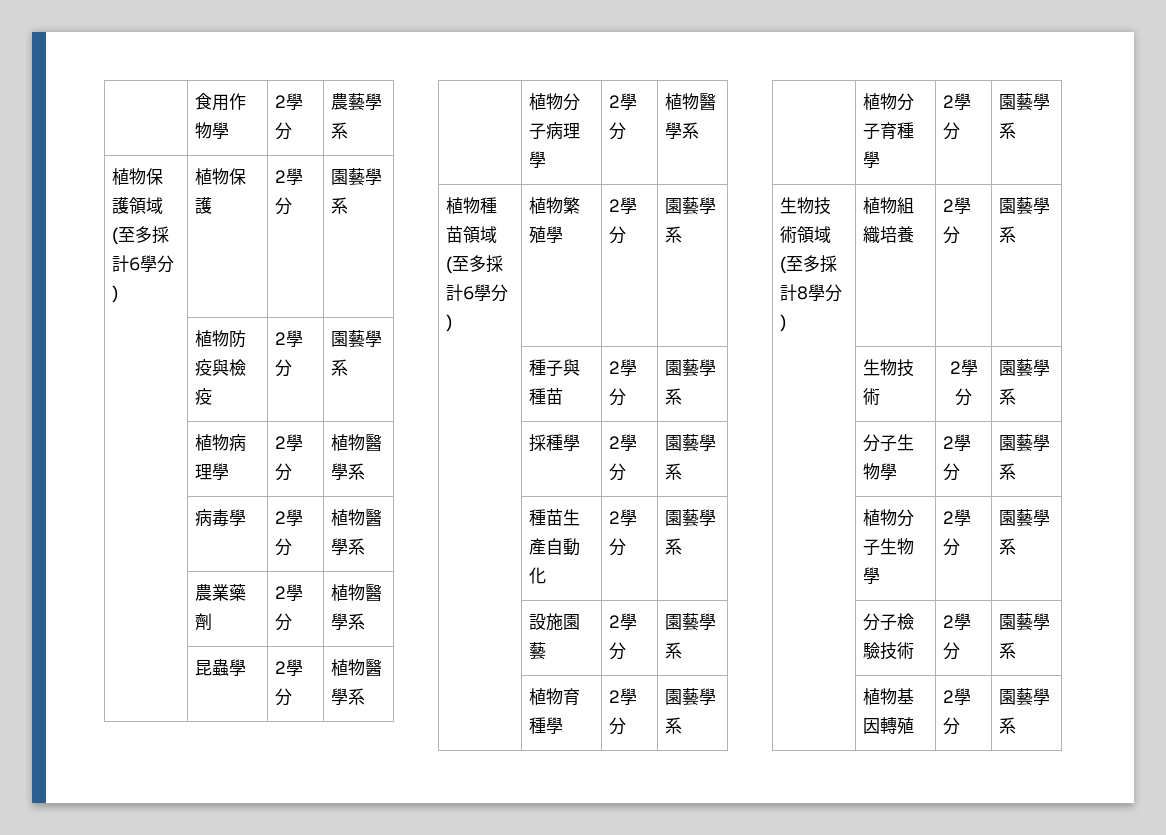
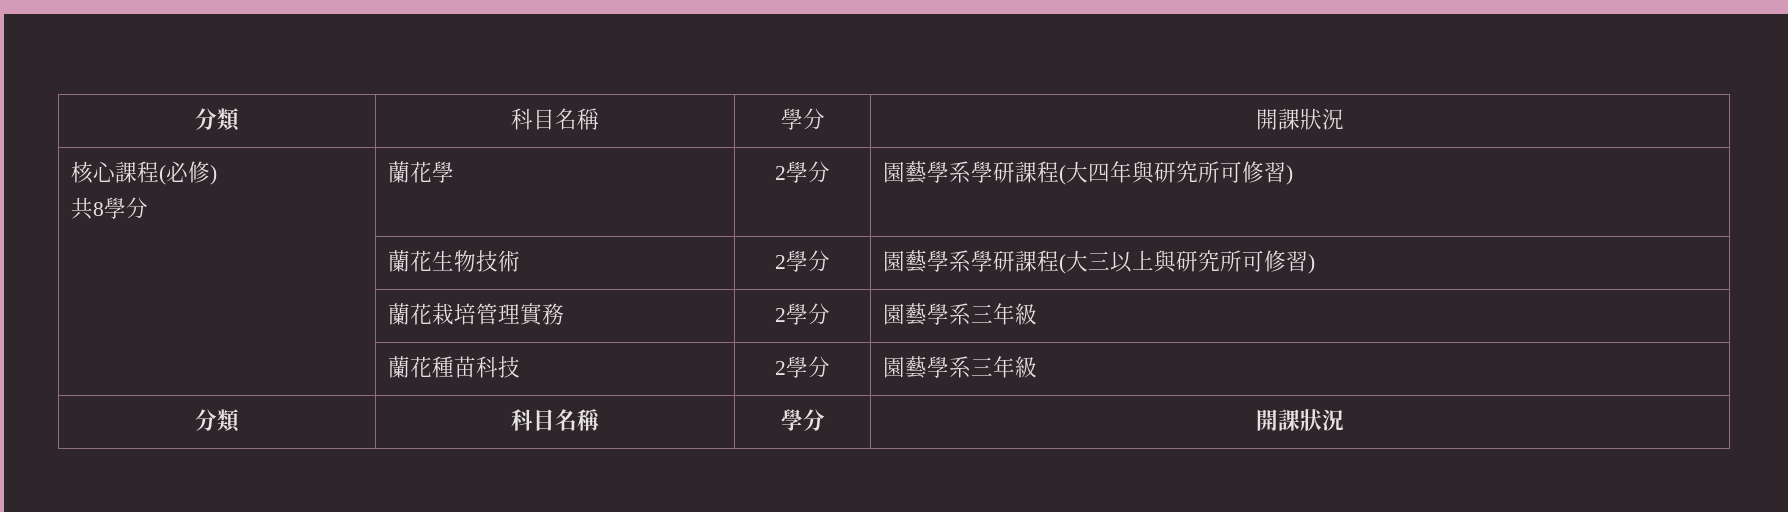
[195,93,247,111] [195,122,230,139] [275,93,304,110] [275,122,293,140] [331,93,383,111] [331,122,349,139] [112,168,164,185] [112,197,164,214] [112,226,170,245] [112,255,175,273] [112,285,119,303] [195,168,247,185] [195,197,213,214] [275,168,304,185] [275,197,293,215] [331,168,383,186] [331,197,349,214] [195,330,247,348] [195,359,247,376] [195,388,213,405] [275,330,304,347] [275,359,293,377] [331,330,383,348] [331,359,349,376] [195,434,247,452] [195,463,230,480] [275,434,304,451] [275,463,293,481] [331,434,383,452] [331,463,366,480] [195,509,247,527] [275,509,304,526] [275,538,293,556] [331,509,383,527] [331,538,366,555] [195,584,247,601] [195,613,213,630] [275,584,304,601] [275,613,293,631] [331,584,383,602] [331,613,366,630] [195,659,247,676] [275,659,304,676] [275,688,293,706] [331,659,383,677] [331,688,366,705] [529,93,581,111] [529,122,581,140] [529,151,547,168] [609,93,638,110] [609,122,627,140] [665,93,717,111] [665,122,700,139] [446,197,498,214] [446,226,498,243] [446,255,504,274] [446,284,509,302] [446,314,453,332] [529,197,581,214] [529,226,564,243] [609,197,638,214] [609,226,627,244] [665,197,717,215] [665,226,683,243] [529,359,581,377] [529,388,564,405] [609,359,638,376] [609,388,627,406] [665,359,717,377] [665,388,683,405] [529,434,581,452] [609,434,638,451] [609,463,627,481] [665,434,717,452] [665,463,683,480] [529,509,581,526] [529,538,581,556] [529,567,547,584] [609,509,638,526] [609,538,627,556] [665,509,717,527] [665,538,683,555] [529,613,581,631] [529,642,547,660] [609,613,638,630] [609,642,627,660] [665,613,717,631] [665,642,683,659] [529,688,581,705] [529,717,564,734] [609,688,638,705] [609,717,627,735] [665,688,717,706] [665,717,683,734] [863,93,915,111] [863,122,915,140] [863,151,881,168] [943,93,972,110] [943,122,961,140] [999,93,1051,111] [999,122,1017,139] [780,197,832,215] [780,226,832,243] [780,255,838,274] [780,284,843,302] [780,314,787,332] [863,197,915,214] [863,226,915,244] [943,197,972,214] [943,226,961,244] [999,197,1051,215] [999,226,1017,243] | 食用作物學 | 2學分 | 農藝學系 // 植物保護領域 // (至多採計6學分) | 植物保護 | 2學分 | 園藝學系 // | 植物防疫與檢疫 | 2學分 | 園藝學系 // | 植物病理學 | 2學分 | 植物醫學系 // | 病毒學 | 2學分 | 植物醫學系 // | 農業藥劑 | 2學分 | 植物醫學系 // | 昆蟲學 | 2學分 | 植物醫學系 // | 植物分子病理學 | 2學分 | 植物醫學系 // 植物種苗領域 // (至多採計6學分) | 植物繁殖學 | 2學分 | 園藝學系 // | 種子與種苗 | 2學分 | 園藝學系 // | 採種學 | 2學分 | 園藝學系 // | 種苗生產自動化 | 2學分 | 園藝學系 // | 設施園藝 | 2學分 | 園藝學系 // | 植物育種學 | 2學分 | 園藝學系 // | 植物分子育種學 | 2學分 | 園藝學系 // 生物技術領域 // (至多採計8學分) | 植物組織培養 | 2學分 | 園藝學系 // | -> [195,108,240,131] [511,108,599,130] [780,108,825,130] [1256,108,1345,130] [70,161,217,185] [70,197,148,220] [387,161,454,183] [775,161,830,183] [882,161,1293,185] [387,250,432,272] 分類 | 科目名稱 | 學分 | 開課狀況 // 核心課程(必修) // 共8學分 | 蘭花學 | 2學分 | 園藝學系學研課程(大四年與研究所可修習) // | 蘭花
[863,434,915,452] [863,463,898,480] [943,434,972,451] [943,463,961,481] [999,434,1051,452] [999,463,1017,480] [863,509,915,527] [863,538,915,556] [863,567,881,584] [943,509,972,526] [943,538,961,556] [999,509,1051,527] [999,538,1017,555] [863,613,915,631] [863,642,915,660] [943,613,972,630] [943,642,961,660] [999,613,1051,631] [999,642,1017,659] [863,688,915,705] [863,717,915,734] [943,688,972,705] [943,717,961,735] [999,688,1051,706] [999,717,1017,734] // | 分子生物學 | 2學分 | 園藝學系 // | 植物分子生物學 | 2學分 | 園藝學系 // | 分子檢驗技術 | 2學分 | 園藝學系 // | 植物基因轉殖 | 2學分 | 園藝學系 -> [970,250,1315,274] [387,303,564,326] [775,303,830,325] [882,303,1037,326] [387,356,520,378] [775,356,830,378] [882,356,1037,379] [195,409,240,432] [511,409,600,431] [779,409,825,431] [1256,409,1345,431] 學研課程(大三以上與研究所可修習) // | 蘭花栽培管理實務 | 2學分 | 園藝學系三年級 // | 蘭花種苗科技 | 2學分 | 園藝學系三年級 // 分類 | 科目名稱 | 學分 | 開課狀況

